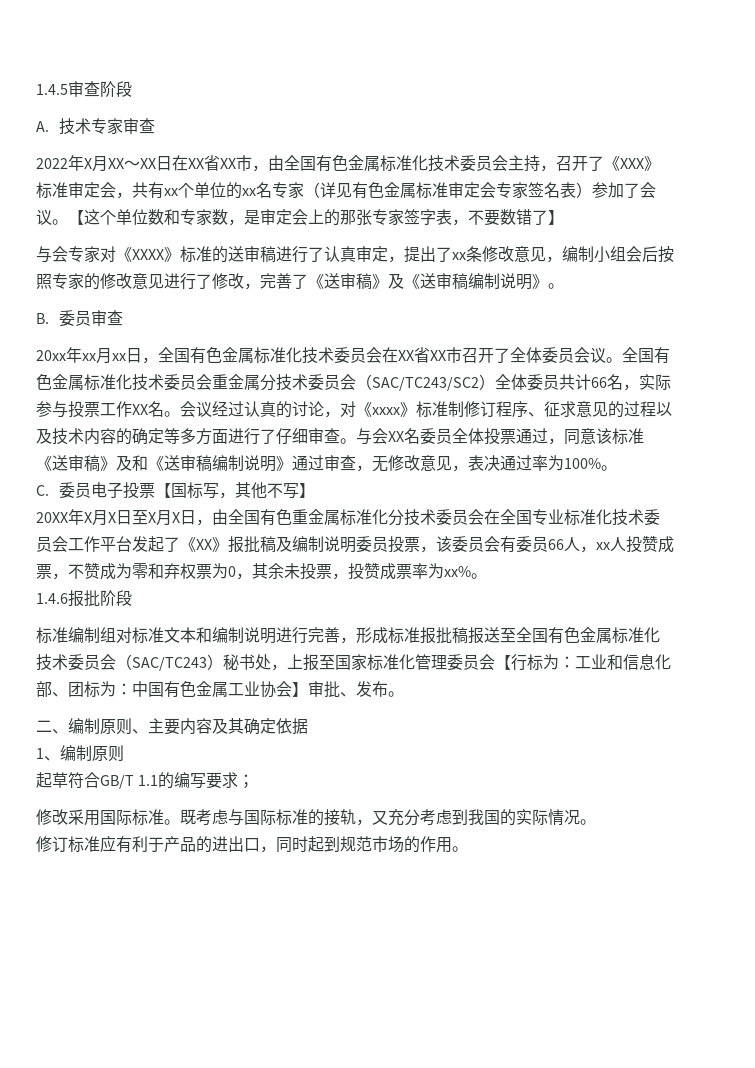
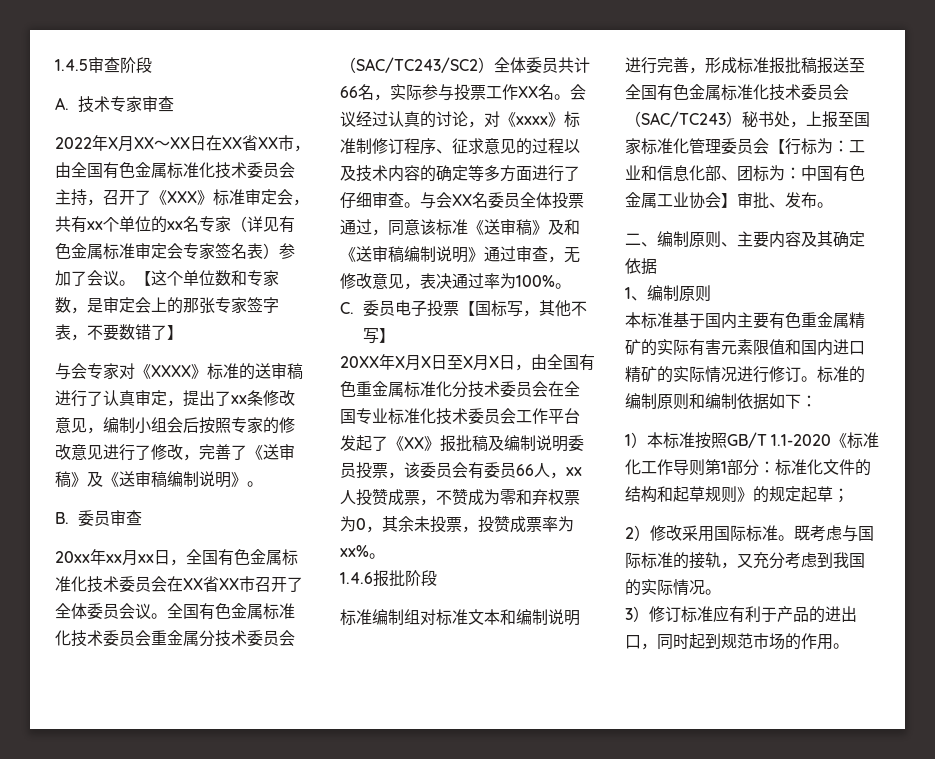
[36,772,239,789] 起草符合GB/T 1.1的编写要求 -> [625,312,865,329] [625,339,865,356] [625,366,865,383] [625,393,817,410] [625,432,880,449] [625,459,871,476] [625,486,833,503] 本标准基于国内主要有色重金属精矿的实际有害元素限值和国内进口精矿的实际情况进行修订。标准的编制原则和编制依据如下： // 1）本标准按照GB/T 1.1-2020《标准化工作导则第1部分：标准化文件的结构和起草规则》的规定起草
(255, 781) none -> [625,525,650,541] 2）
(596, 822) none -> [625,606,649,622] 3）

